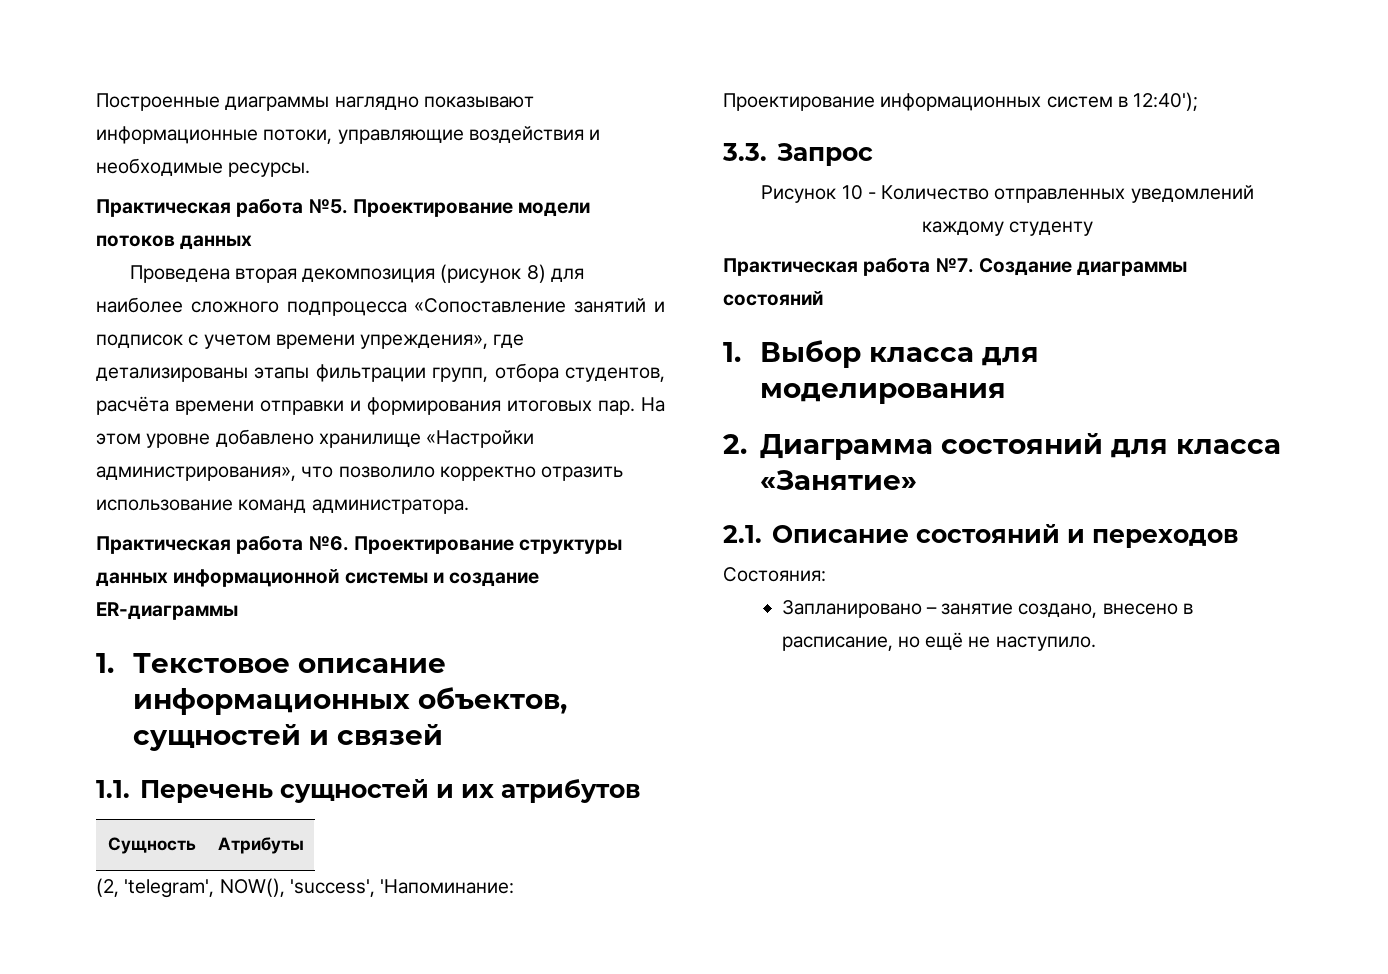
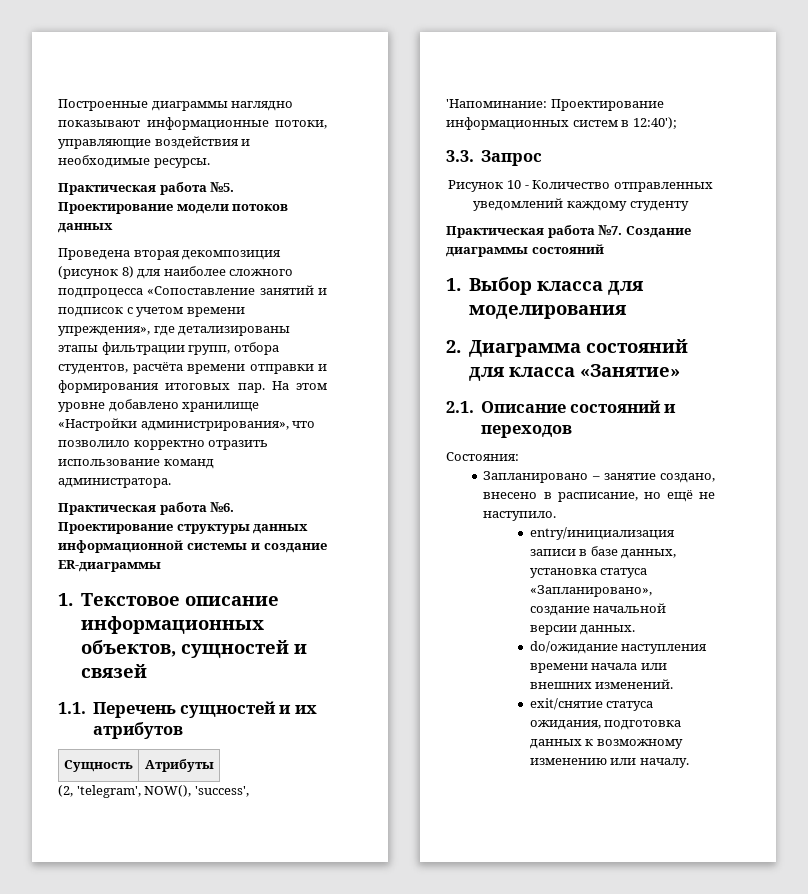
(1096, 643) none -> [529,527,675,540] [529,546,677,559] [529,568,648,578] [529,585,652,597] [529,603,667,616] [529,625,636,635] [529,641,708,654] [529,663,667,673] [529,679,674,689] [529,698,654,711] [529,720,682,730] [529,739,683,749] [529,758,689,768] // entry/инициализация записи в базе данных, установка статуса «Запланировано», создание начальной версии данных. // do/ожидание наступления времени начала или внешних изменений. // exit/снятие статуса ожидания, подготовка данных к возможному изменению или началу.

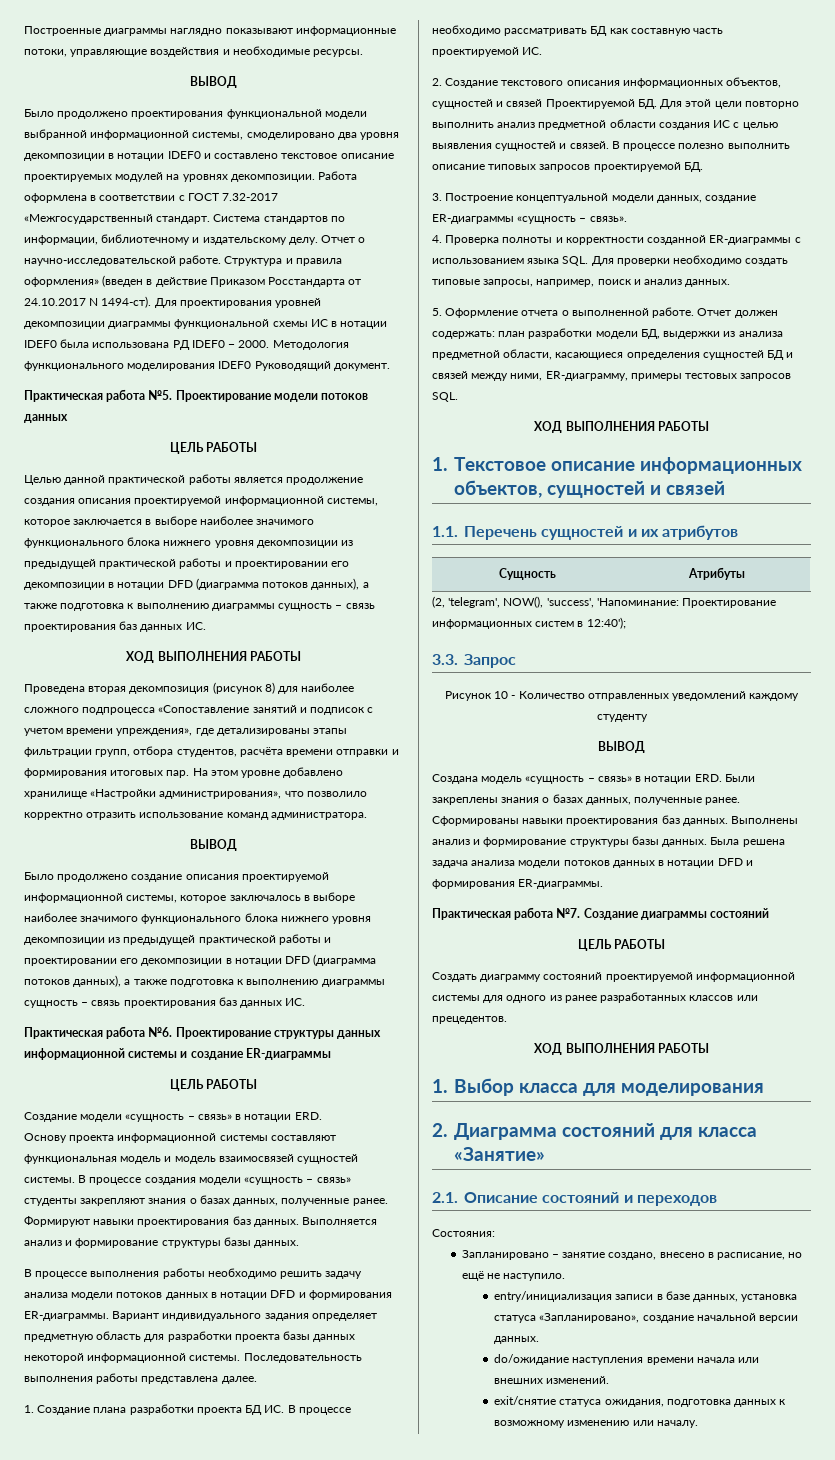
(210, 163) none -> [190,76,237,88] [24,109,367,119] [24,129,400,140] [24,151,394,161] [24,171,358,182] [24,193,279,203] [24,214,345,224] [24,234,366,245] [24,255,342,266] [24,275,362,287] [24,296,322,308] [24,319,388,329] [24,339,349,350] [24,361,390,371] // ВЫВОД // Было продолжено проектирования функциональной модели выбранной информационной системы, смоделировано два уровня декомпозиции в нотации IDEF0 и составлено текстовое описание проектируемых модулей на уровнях декомпозиции. Работа оформлена в соответствии с ГОСТ 7.32-2017 «Межгосударственный стандарт. Система стандартов по информации, библиотечному и издательскому делу. Отчет о научно-исследовательской работе. Структура и правила оформления» (введен в действие Приказом Росстандарта от 24.10.2017 N 1494-ст). Для проектирования уровней декомпозиции диаграммы функциональной схемы ИС в нотации IDEF0 была использована РД IDEF0 − 2000. Методология функционального моделирования IDEF0 Руководящий документ.
(113, 228) none -> [169,442,258,454] [24,474,364,485] [24,496,378,506] [24,516,315,527] [24,537,354,548] [24,558,350,569] [24,578,369,590] [24,603,375,611] [24,621,206,632] [126,651,301,663] // ЦЕЛЬ РАБОТЫ // Целью данной практической работы является продолжение создания описания проектируемой информационной системы, которое заключается в выборе наиболее значимого функционального блока нижнего уровня декомпозиции из предыдущей практической работы и проектировании его декомпозиции в нотации DFD (диаграмма потоков данных), а также подготовка к выполнению диаграммы сущность – связь проектирования баз данных ИС. // ХОД ВЫПОЛНЕНИЯ РАБОТЫ
(171, 483) none -> [190,839,237,851] [24,872,329,882] [24,892,356,903] [24,913,372,924] [24,934,332,945] [24,954,377,966] [24,975,385,987] [24,997,306,1008] // ВЫВОД // Было продолжено создание описания проектируемой информационной системы, которое заключалось в выборе наиболее значимого функционального блока нижнего уровня декомпозиции из предыдущей практической работы и проектировании его декомпозиции в нотации DFD (диаграмма потоков данных), а также подготовка к выполнению диаграммы сущность – связь проектирования баз данных ИС.
(161, 566) none -> [169,1079,258,1091] [24,1112,322,1122] [24,1133,336,1143] [24,1154,359,1164] [24,1175,351,1185] [24,1195,388,1206] [24,1216,378,1227] [24,1237,300,1248] [24,1268,363,1279] [24,1290,392,1300] [24,1311,377,1321] [24,1331,356,1342] [24,1353,362,1363] [24,1373,257,1384] [24,1404,351,1415] [432,25,724,36] [432,47,543,57] [432,77,782,88] [432,99,799,109] [432,119,778,130] [432,141,790,151] [432,162,703,172] [432,193,757,203] [432,214,627,224] [432,235,801,245] [432,255,789,266] [432,279,731,287] [432,307,778,318] [432,328,783,339] [432,349,794,360] [432,371,792,381] [432,392,458,402] [534,421,709,433] // ЦЕЛЬ РАБОТЫ // Создание модели «сущность – связь» в нотации ERD. // Основу проекта информационной системы составляют функциональная модель и модель взаимосвязей сущностей системы. В процессе создания модели «сущность – связь» студенты закрепляют знания о базах данных, полученные ранее. Формируют навыки проектирования баз данных. Выполняется анализ и формирование структуры базы данных. // В процессе выполнения работы необходимо решить задачу анализа модели потоков данных в нотации DFD и формирования ER-диаграммы. Вариант индивидуального задания определяет предметную область для разработки проекта базы данных некоторой информационной системы. Последовательность выполнения работы представлена далее. // 1. Создание плана разработки проекта БД ИС. В процессе необходимо рассматривать БД как составную часть проектируемой ИС. // 2. Создание текстового описания информационных объектов, сущностей и связей Проектируемой БД. Для этой цели повторно выполнить анализ предметной области создания ИС с целью выявления сущностей и связей. В процессе полезно выполнить описание типовых запросов проектируемой БД. // 3. Построение концептуальной модели данных, создание ER-диаграммы «сущность – связь». // 4. Проверка полноты и корректности созданной ER-диаграммы с использованием языка SQL. Для проверки необходимо создать типовые запросы, например, поиск и анализ данных. // 5. Оформление отчета о выполненной работе. Отчет должен содержать: план разработки модели БД, выдержки из анализа предметной области, касающиеся определения сущностей БД и связей между ними, ER-диаграмму, примеры тестовых запросов SQL. // ХОД ВЫПОЛНЕНИЯ РАБОТЫ
(689, 206) none -> [598,741,645,753] [432,774,755,784] [432,794,741,805] [432,815,799,826] [432,836,785,847] [432,858,753,868] [432,879,604,889] // ВЫВОД // Создана модель «сущность – связь» в нотации ERD. Были закреплены знания о базах данных, полученные ранее. Сформированы навыки проектирования баз данных. Выполнены анализ и формирование структуры базы данных. Была решена задача анализа модели потоков данных в нотации DFD и формирования ER-диаграммы.
(604, 249) none -> [577,939,666,951] [432,972,795,982] [432,992,758,1003] [432,1016,507,1024] [534,1043,709,1055] // ЦЕЛЬ РАБОТЫ // Создать диаграмму состояний проектируемой информационной системы для одного из ранее разработанных классов или прецедентов. // ХОД ВЫПОЛНЕНИЯ РАБОТЫ

